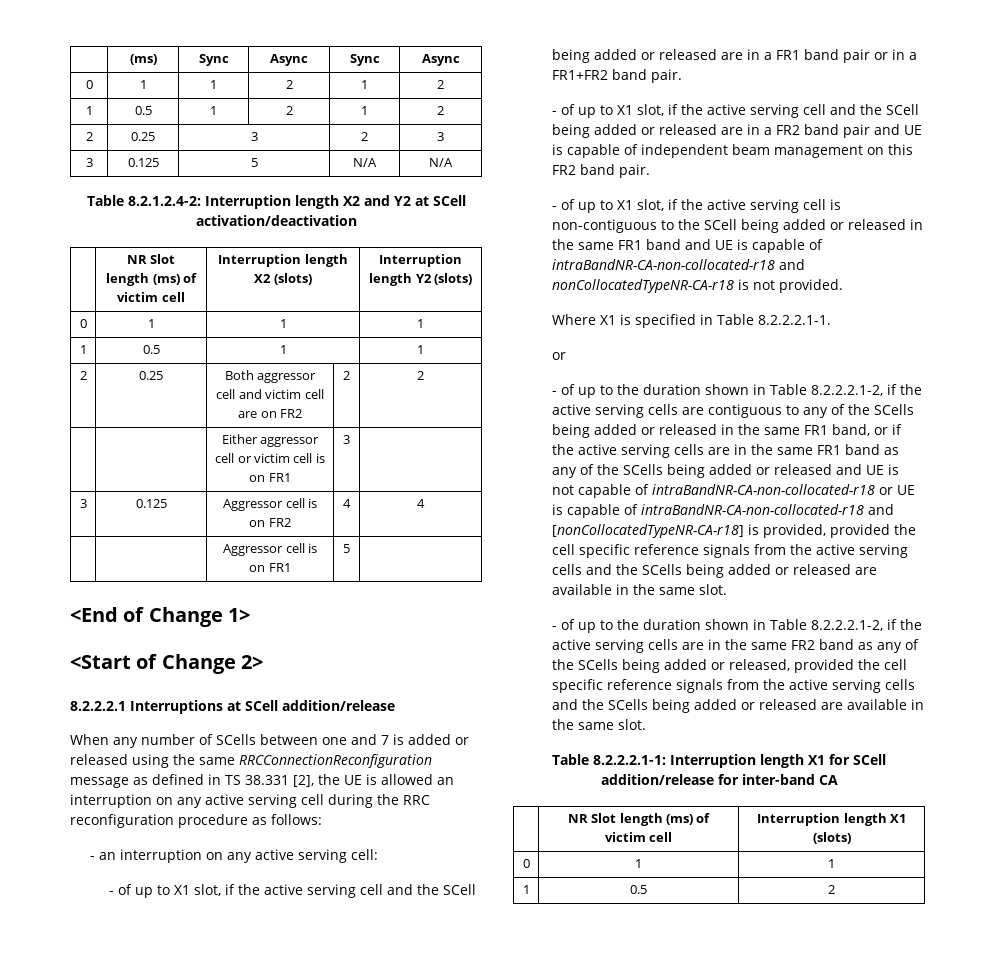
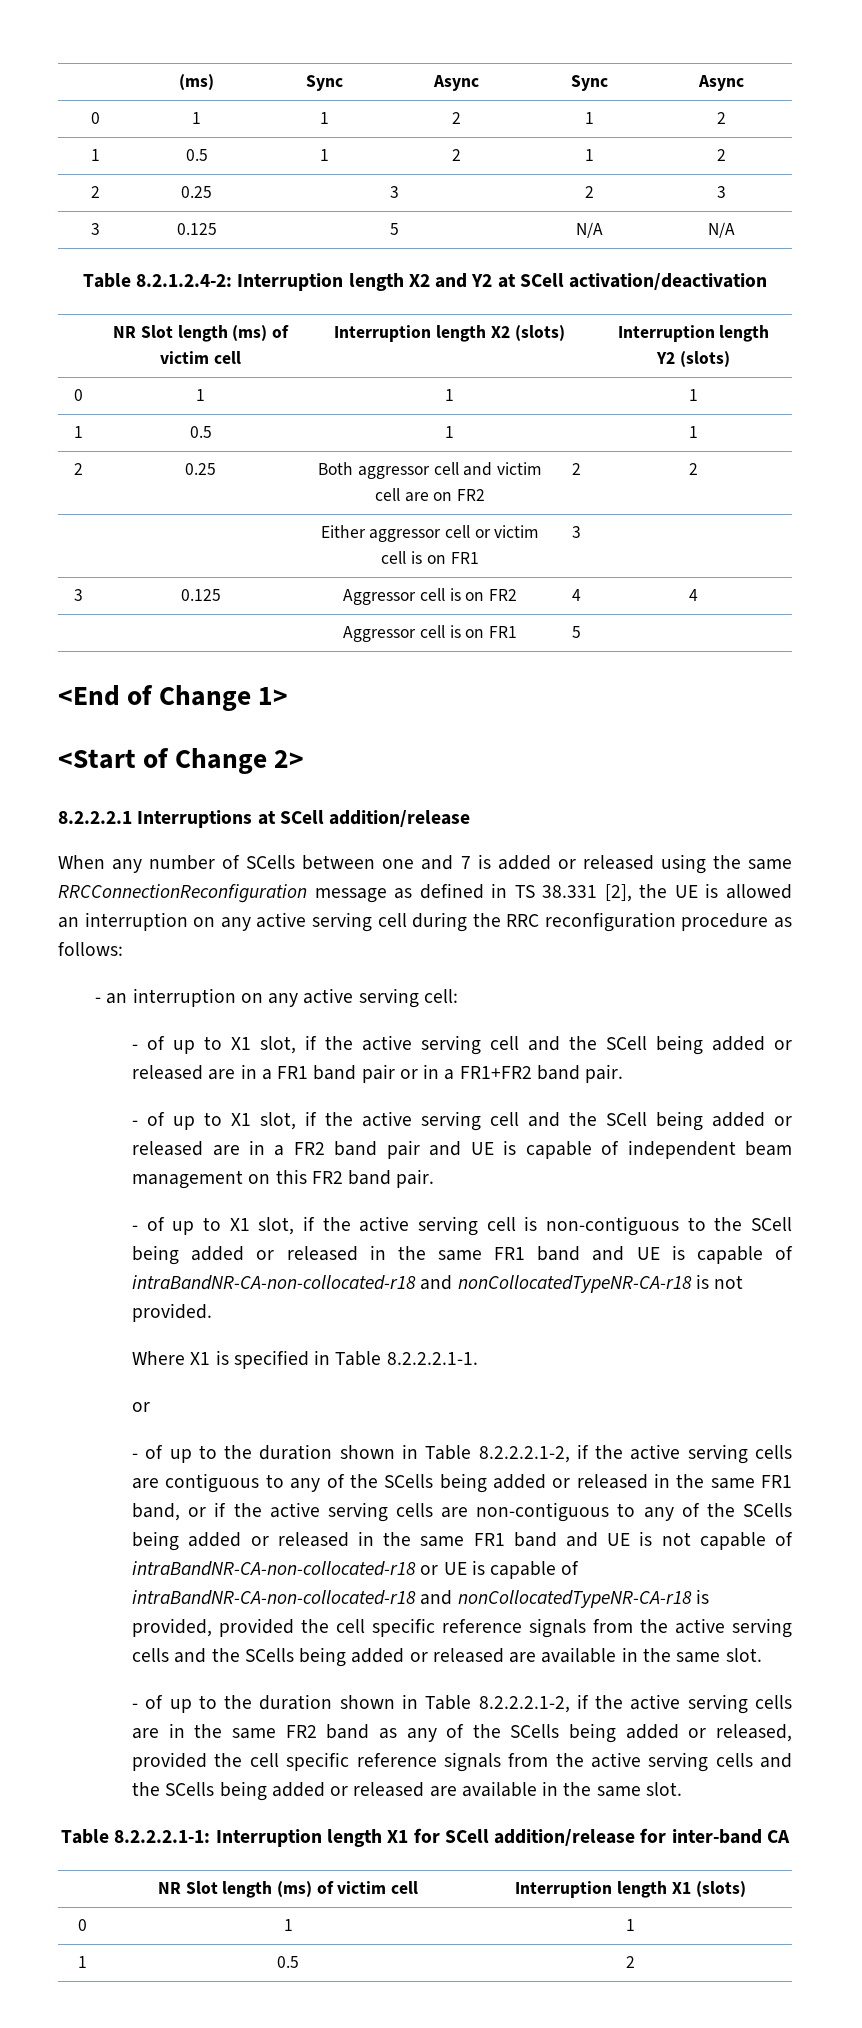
[734,444,900,455] [552,464,833,478] in the same FR1 band as any of the SCells being added or released -> [476,1502,792,1522] [132,1531,557,1551] non-contiguous to any of the SCells being added or released in the same FR1 band
[552,524,745,538] [nonCollocatedTypeNR-CA-r18] -> [457,1590,692,1608] nonCollocatedTypeNR-CA-r18

